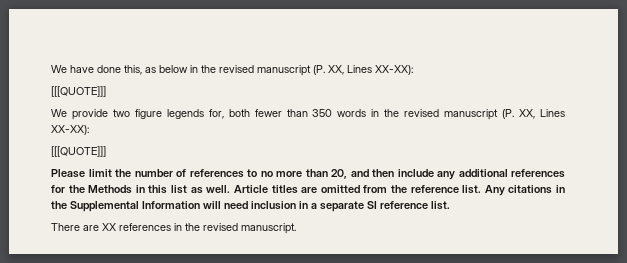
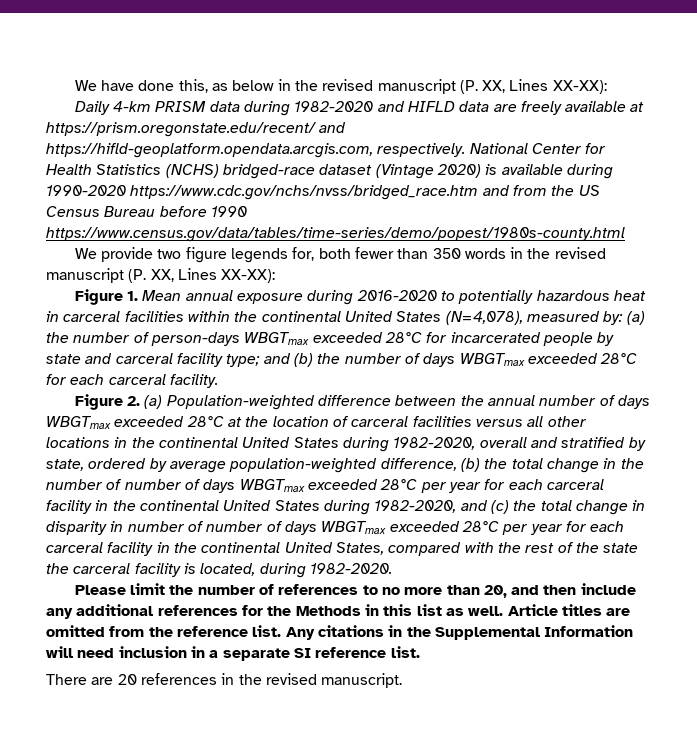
[51,86,106,97] [[[QUOTE]]] -> [74,101,645,116] [46,122,347,137] [46,143,607,158] [46,164,613,179] [46,185,600,200] [46,206,247,217] [46,227,625,242] Daily 4-km PRISM data during 1982-2020 and HIFLD data are freely available at https://prism.oregonstate.edu/recent/ and https://hifld-geoplatform.opendata.arcgis.com, respectively. National Center for Health Statistics (NCHS) bridged-race dataset (Vintage 2020) is available during 1990-2020 https://www.cdc.gov/nchs/nvss/bridged_race.htm and from the US Census Bureau before 1990 https://www.census.gov/data/tables/time-series/demo/popest/1980s-county.html
[51,146,106,157] [[[QUOTE]]] -> [74,289,646,305] [46,311,645,325] [46,332,615,346] [46,353,638,367] [46,374,218,388] [74,394,650,410] [46,416,587,429] [46,437,646,452] [46,458,644,473] [46,479,604,493] [46,500,646,515] [46,521,625,535] [46,542,639,556] [46,563,392,578] Figure 1. Mean annual exposure during 2016-2020 to potentially hazardous heat in carceral facilities within the continental United States (N=4,078), measured by: (a) the number of person-days WBGTmax exceeded 28°C for incarcerated people by state and carceral facility type; and (b) the number of days WBGTmax exceeded 28°C for each carceral facility. // Figure 2. (a) Population-weighted difference between the annual number of days WBGTmax exceeded 28°C at the location of carceral facilities versus all other locations in the continental United States during 1982-2020, overall and stratified by state, ordered by average population-weighted difference, (b) the total change in the number of number of days WBGTmax exceeded 28°C per year for each carceral facility in the continental United States during 1982-2020, and (c) the total change in disparity in number of number of days WBGTmax exceeded 28°C per year for each carceral facility in the continental United States, compared with the rest of the state the carceral facility is located, during 1982-2020.
[102,223,116,231] XX -> [117,674,137,685] 20

